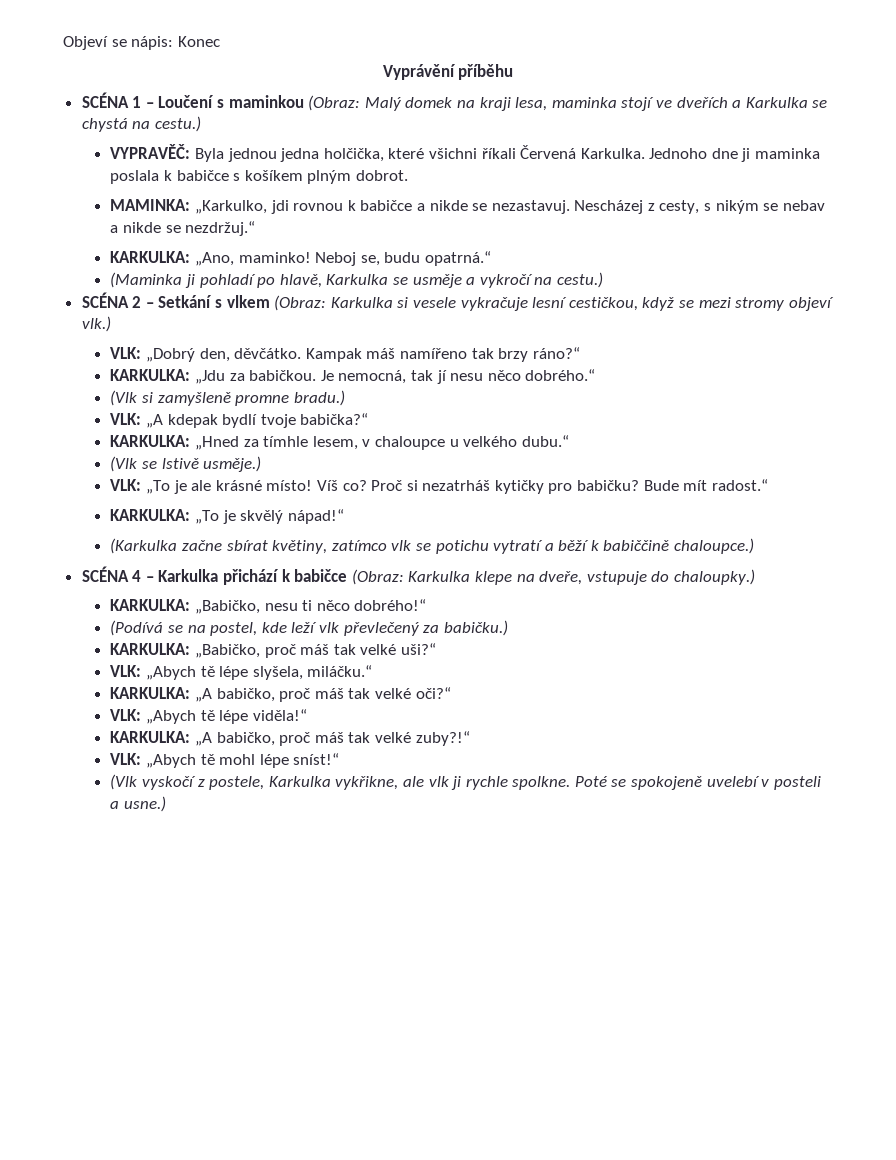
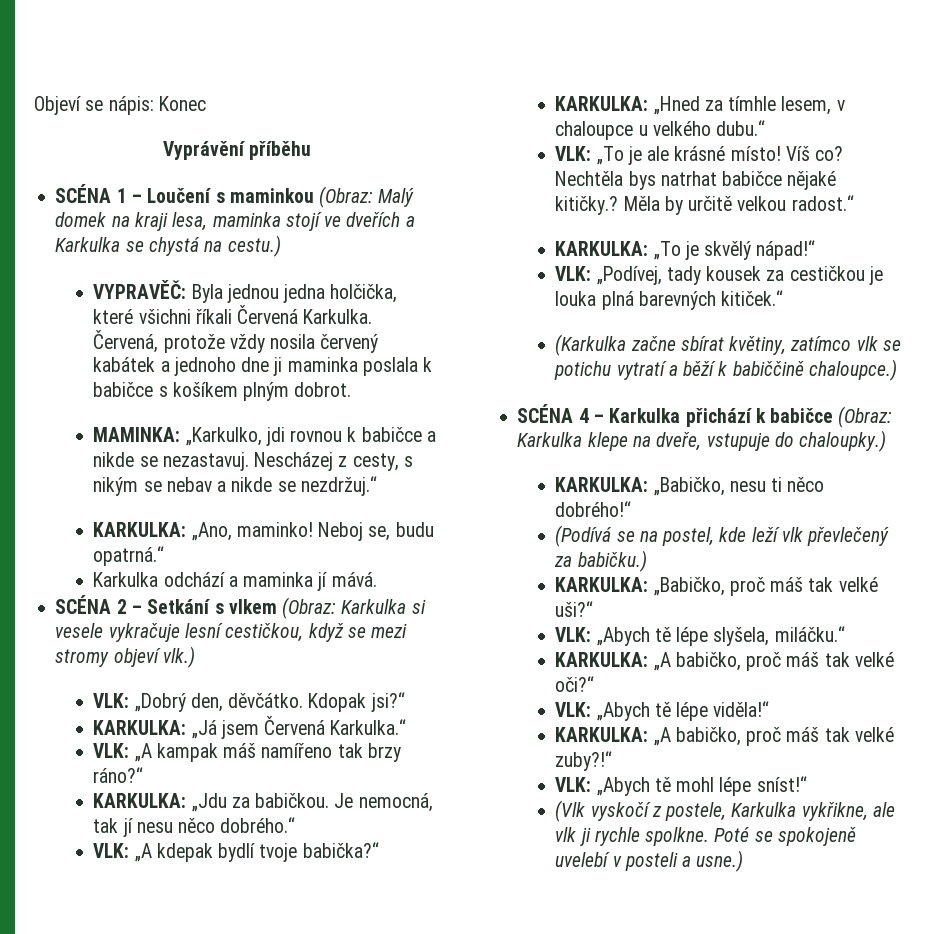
[649,148,708,159] Jednoho -> [93,330,379,353] [93,357,236,376] Červená, protože vždy nosila červený kabátek a jednoho
[110,272,603,288] (Maminka ji pohladí po hlavě, Karkulka se usměje a vykročí na cestu.) -> [93,572,377,591] Karkulka odchází a maminka jí mává.
[305,348,362,362] Kampak -> [308,692,405,712] [93,716,407,739] [93,743,218,762] Kdopak jsi?“ // KARKULKA: „Já jsem Červená Karkulka.“ // VLK: „A kampak
[110,390,345,406] // (Vlk si zamyšleně promne bradu.) -> (296, 825) none
[110,456,262,472] // (Vlk se lstivě usměje.) -> (766, 128) none
[371,480,708,494] Proč si nezatrháš kytičky pro babičku? Bude mít -> [555,171,837,190] [555,196,787,215] Nechtěla bys natrhat babičce nějaké kitičky.? Měla by určitě velkou
(344, 516) none -> [555,266,883,285] [555,290,784,310] // VLK: „Podívej, tady kousek za cestičkou je louka plná barevných kitiček.“

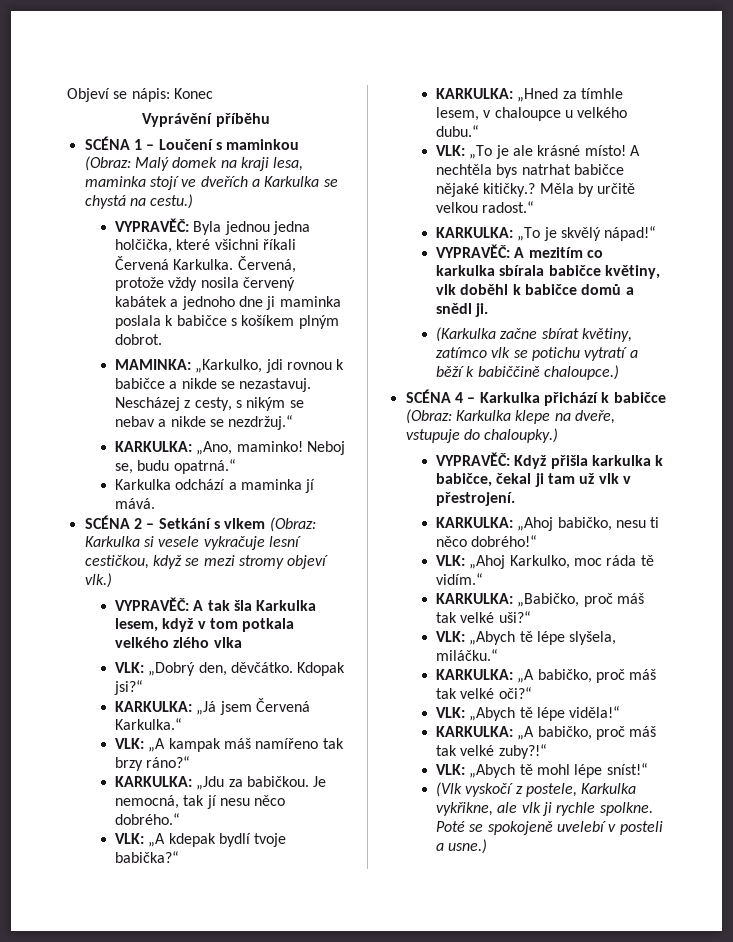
(195, 657) none -> [114,597,317,611] [114,618,295,632] [114,637,242,648] // VYPRAVĚČ: A tak šla Karkulka lesem, když v tom potkala velkého zlého vlka
[785,146,844,161] [555,171,624,186] Víš co? Nechtěla -> [629,145,640,156] [435,164,492,175] A nechtěla
[555,266,883,285] [555,290,784,310] VLK: „Podívej, tady kousek za cestičkou je louka plná barevných kitiček.“ -> [435,244,603,258] [435,265,660,279] [435,284,634,295] [435,303,489,317] VYPRAVĚČ: A mezitím co karkulka sbírala babičce květiny, vlk doběhl k babičce domů a snědl ji.
[555,477,725,496] // KARKULKA: „Babičko, -> [435,452,664,469] [435,473,631,487] [435,492,515,506] [435,517,612,531] // VYPRAVĚČ: Když přišla karkulka k babičce, čekal ji tam už vlk v přestrojení. // KARKULKA: „Ahoj babičko,
[555,525,890,547] [554,550,647,572] (Podívá se na postel, kde leží vlk převlečený za babičku.) -> [435,555,654,569] [435,573,483,585] VLK: „Ahoj Karkulko, moc ráda tě vidím.“

